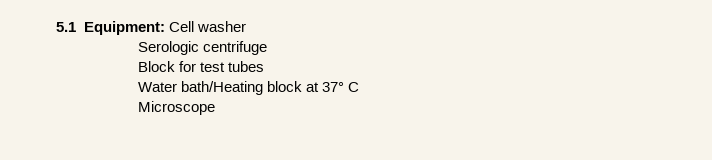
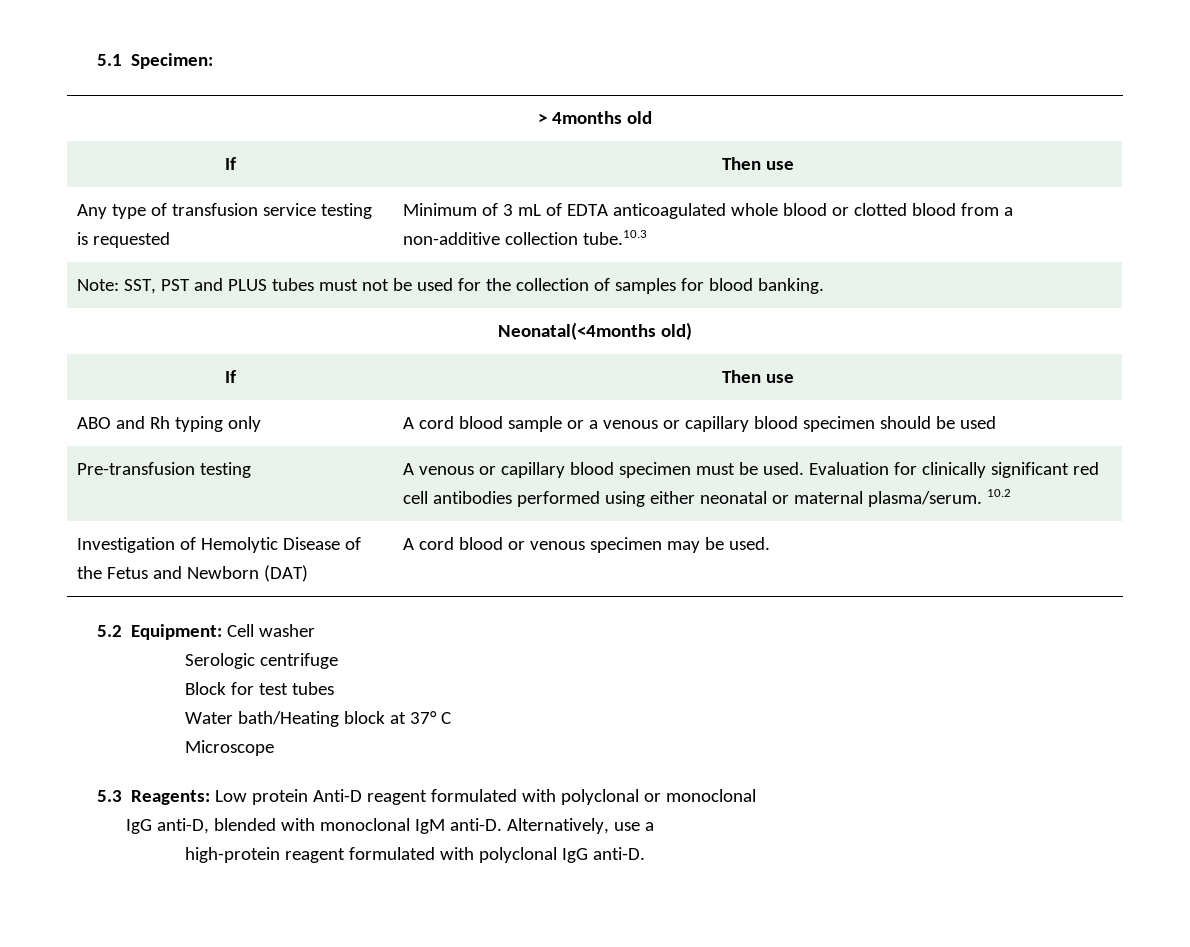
(77, 27) none -> [130,53,213,69] [538,111,652,124] [225,157,236,170] [722,157,794,170] [76,203,372,219] [76,232,170,248] [402,203,1013,219] [402,230,647,245] [76,278,824,294] [498,322,692,340] [225,370,236,383] [722,370,794,383] [76,416,261,432] [402,416,996,432] [76,462,251,478] [402,462,1099,478] [402,489,1011,507] [76,537,361,553] [76,565,308,582] [402,537,770,553] [96,625,122,637] Specimen: // > 4months old // If | Then use // Any type of transfusion service testing is requested | Minimum of 3 mL of EDTA anticoagulated whole blood or clotted blood from a non-additive collection tube.10.3 // Note: SST, PST and PLUS tubes must not be used for the collection of samples for blood banking. // Neonatal(<4months old) // If | Then use // ABO and Rh typing only | A cord blood sample or a venous or capillary blood specimen should be used // Pre-transfusion testing | A venous or capillary blood specimen must be used. Evaluation for clinically significant red cell antibodies performed using either neonatal or maternal plasma/serum. 10.2 // Investigation of Hemolytic Disease of the Fetus and Newborn (DAT) | A cord blood or venous specimen may be used. // 5.2
(215, 108) none -> [96,789,756,805] [126,818,655,834] [185,847,646,863] // 5.3 Reagents: Low protein Anti-D reagent formulated with polyclonal or monoclonal // IgG anti-D, blended with monoclonal IgM anti-D. Alternatively, use a // high-protein reagent formulated with polyclonal IgG anti-D.

